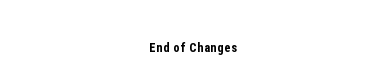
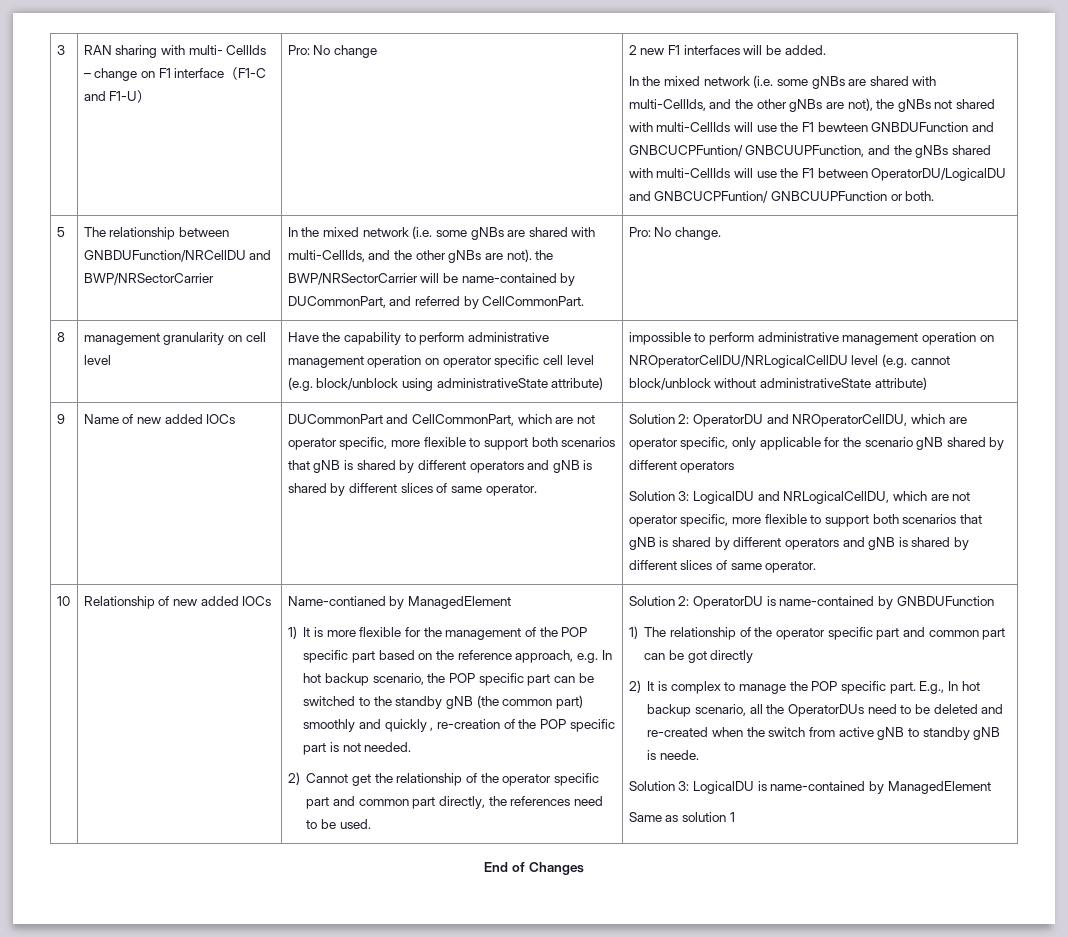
(148, 47) none -> [56,45,65,55] [83,45,267,58] [83,67,267,81] [83,90,152,103] [287,45,377,58] [628,45,826,55] [628,75,937,89] [628,98,996,112] [628,122,994,132] [628,145,991,158] [628,168,1007,181] [628,191,935,203] [56,227,65,237] [83,227,229,240] [83,250,272,262] [83,273,214,285] [287,226,596,240] [287,249,554,263] [287,273,576,286] [287,296,585,309] [628,227,721,240] [56,332,65,342] [83,332,266,345] [83,355,111,365] [287,332,549,345] [287,355,594,368] [287,377,604,391] [628,332,994,345] [628,354,950,368] [628,377,927,390] [56,414,65,424] [83,414,236,424] [287,414,595,426] [287,437,616,450] [287,460,593,473] [287,483,537,496] [628,414,967,427] [628,437,1005,450] [628,460,735,473] [628,491,971,504] [628,514,982,527] [628,537,970,550] [628,560,817,573] [56,596,70,606] [83,596,272,609] [287,596,511,609] [287,626,588,640] [303,650,612,663] [303,673,594,686] [303,695,583,709] [303,719,615,732] [303,742,412,755] [287,772,599,786] [306,796,603,809] [306,819,371,829] [628,596,994,609] [628,626,1006,640] [644,650,754,663] [628,680,980,694] [647,704,1004,717] [647,727,1001,740] [647,750,700,760] [628,781,991,794] [628,812,735,822] 3 | RAN sharing with multi- CellIds – change on F1 interface（F1-C and F1-U） | Pro: No change | 2 new F1 interfaces will be added. // In the mixed network (i.e. some gNBs are shared with multi-CellIds, and the other gNBs are not), the gNBs not shared with multi-CellIds will use the F1 bewteen GNBDUFunction and GNBCUCPFuntion/ GNBCUUPFunction, and the gNBs shared with multi-CellIds will use the F1 between OperatorDU/LogicalDU and GNBCUCPFuntion/ GNBCUUPFunction or both. // 5 | The relationship between GNBDUFunction/NRCellDU and BWP/NRSectorCarrier | In the mixed network (i.e. some gNBs are shared with multi-CellIds, and the other gNBs are not). the BWP/NRSectorCarrier will be name-contained by DUCommonPart, and referred by CellCommonPart. | Pro: No change. // 8 | management granularity on cell level | Have the capability to perform administrative management operation on operator specific cell level (e.g. block/unblock using administrativeState attribute) | impossible to perform administrative management operation on NROperatorCellDU/NRLogicalCellDU level (e.g. cannot block/unblock without administrativeState attribute) // 9 | Name of new added IOCs | DUCommonPart and CellCommonPart, which are not operator specific, more flexible to support both scenarios that gNB is shared by different operators and gNB is shared by different slices of same operator. | Solution 2: OperatorDU and NROperatorCellDU, which are operator specific, only applicable for the scenario gNB shared by different operators // Solution 3: LogicalDU and NRLogicalCellDU, which are not operator specific, more flexible to support both scenarios that gNB is shared by different operators and gNB is shared by different slices of same operator. // 10 | Relationship of new added IOCs | Name-contianed by ManagedElement // 1) It is more flexible for the management of the POP specific part based on the reference approach, e.g. In hot backup scenario, the POP specific part can be switched to the standby gNB (the common part) smoothly and quickly , re-creation of the POP specific part is not needed. // 2) Cannot get the relationship of the operator specific part and common part directly, the references need to be used. | Solution 2: OperatorDU is name-contained by GNBDUFunction // 1) The relationship of the operator specific part and common part can be got directly // 2) It is complex to manage the POP specific part. E.g., In hot backup scenario, all the OperatorDUs need to be deleted and re-created when the switch from active gNB to standby gNB is neede. // Solution 3: LogicalDU is name-contained by ManagedElement // Same as solution 1 //

